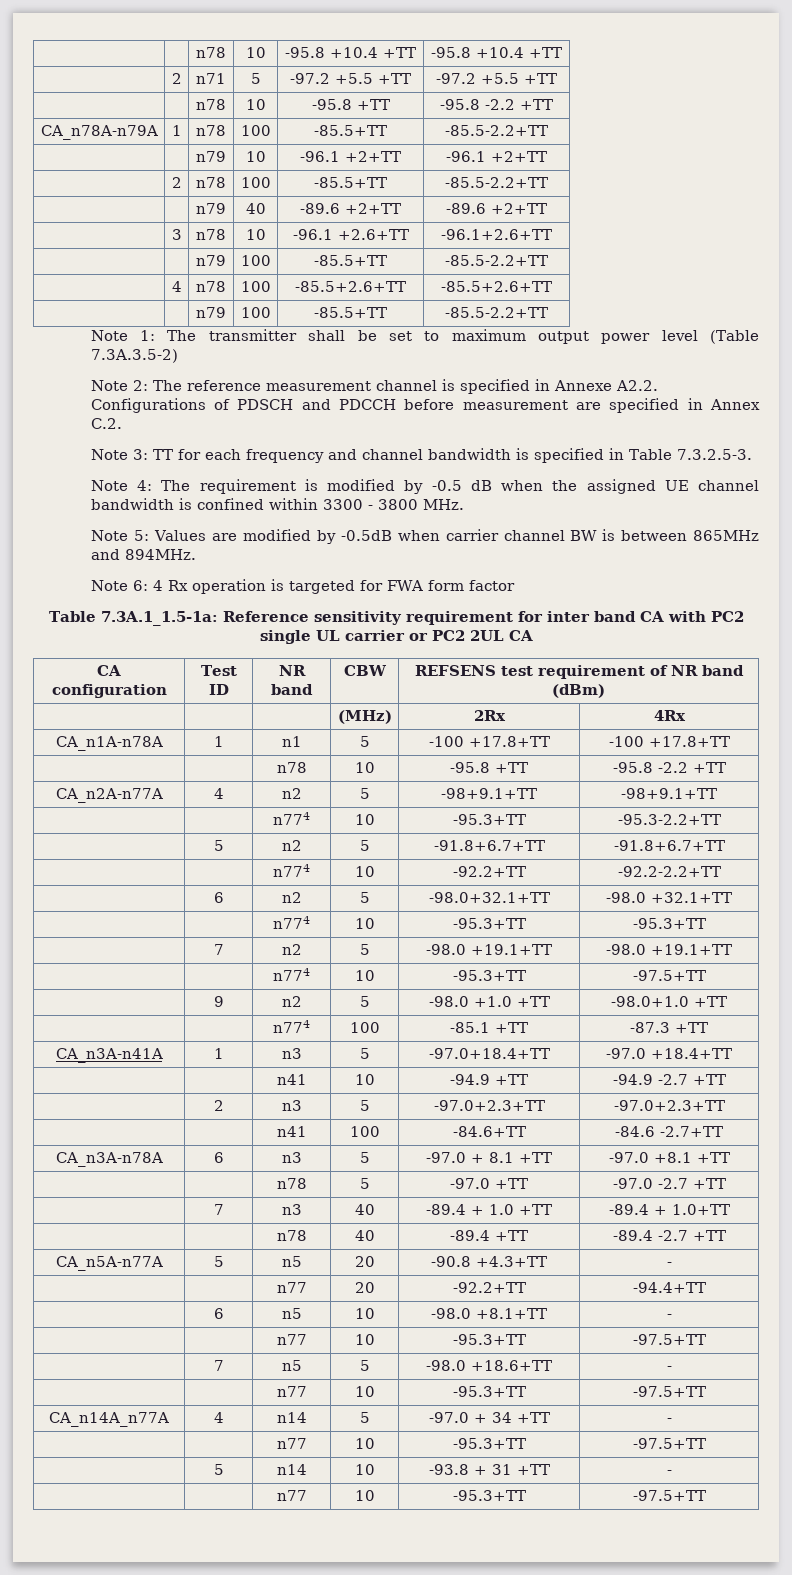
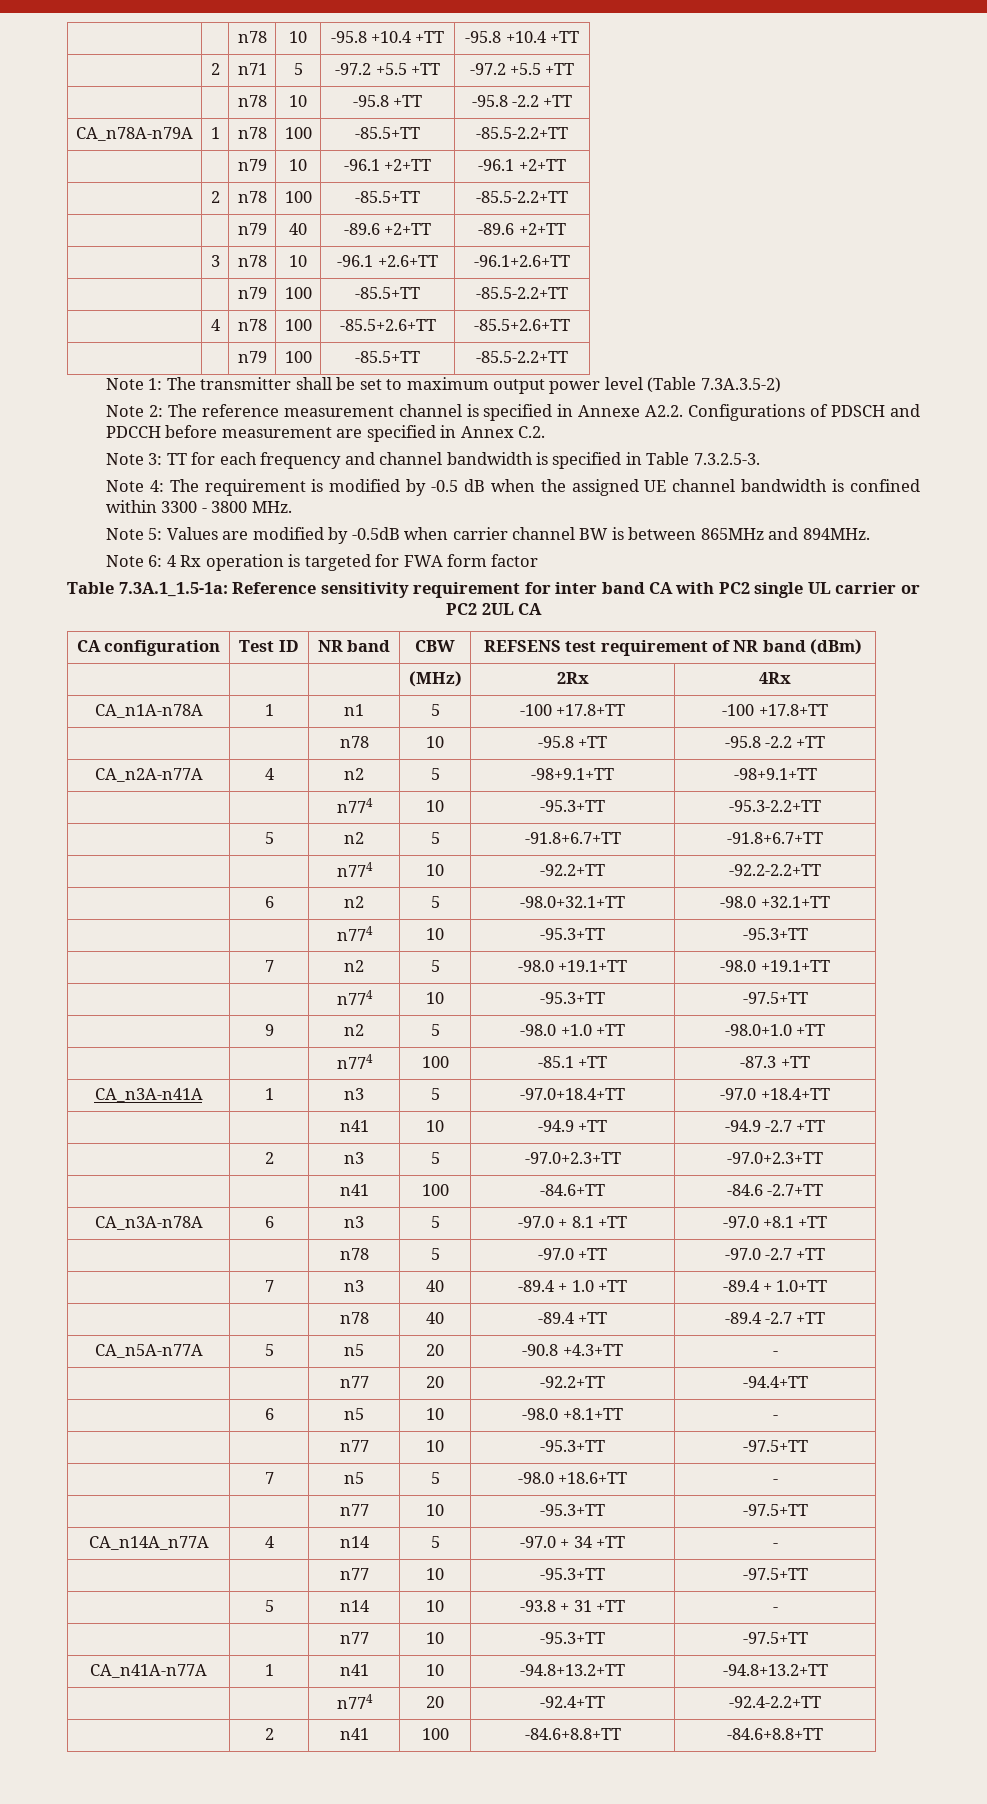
(706, 1495) none -> [90,1664,207,1678] [264,1664,274,1676] [339,1664,369,1676] [426,1664,444,1676] [520,1664,625,1676] [722,1664,828,1676] [336,1694,373,1709] [426,1696,444,1708] [540,1696,605,1708] [729,1696,821,1708] [264,1728,274,1740] [339,1728,369,1740] [421,1728,449,1740] [524,1728,621,1740] [727,1728,823,1740] // CA_n41A-n77A | 1 | n41 | 10 | -94.8+13.2+TT | -94.8+13.2+TT // | | n774 | 20 | -92.4+TT | -92.4-2.2+TT // | 2 | n41 | 100 | -84.6+8.8+TT | -84.6+8.8+TT

